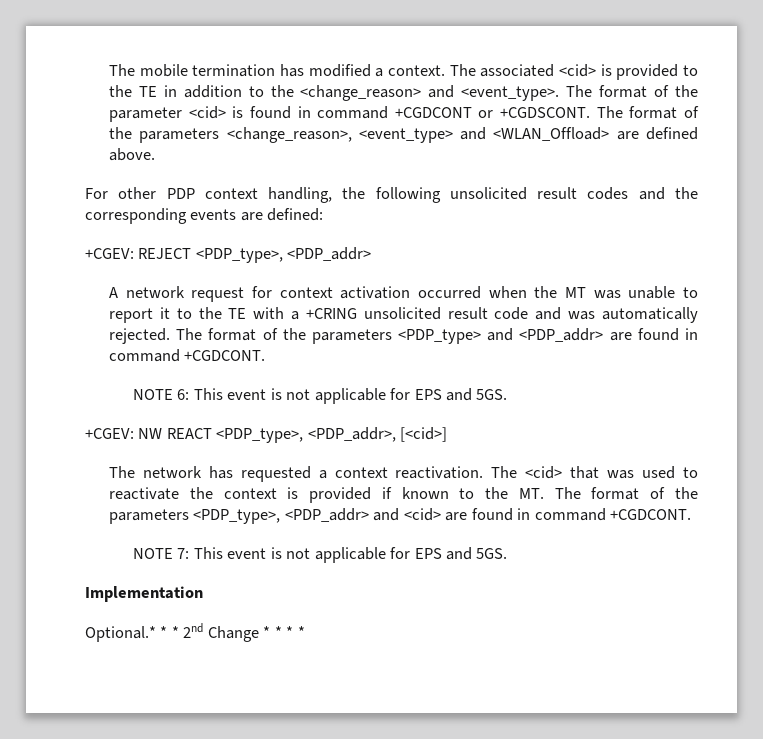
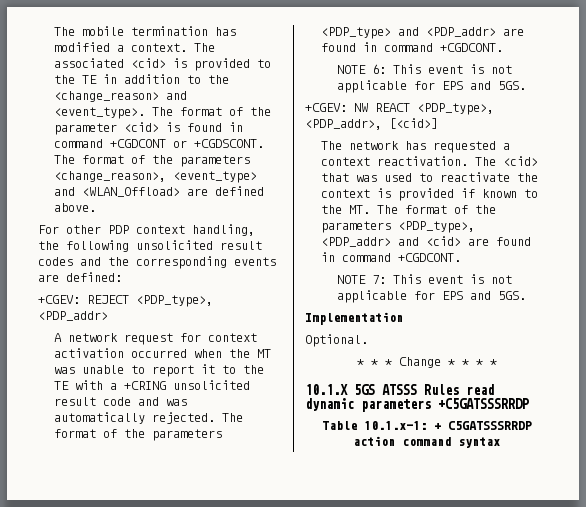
[85,623,204,642] Optional.* * * 2nd -> [305,334,368,347] [356,359,392,366] Optional. // * * *
(305, 632) none -> [305,384,494,395] [305,398,529,412] [321,421,532,430] [353,436,500,448] // 10.1.X 5GS ATSSS Rules read dynamic parameters +C5GATSSSRRDP // Table 10.1.x-1: + C5GATSSSRRDP action command syntax

